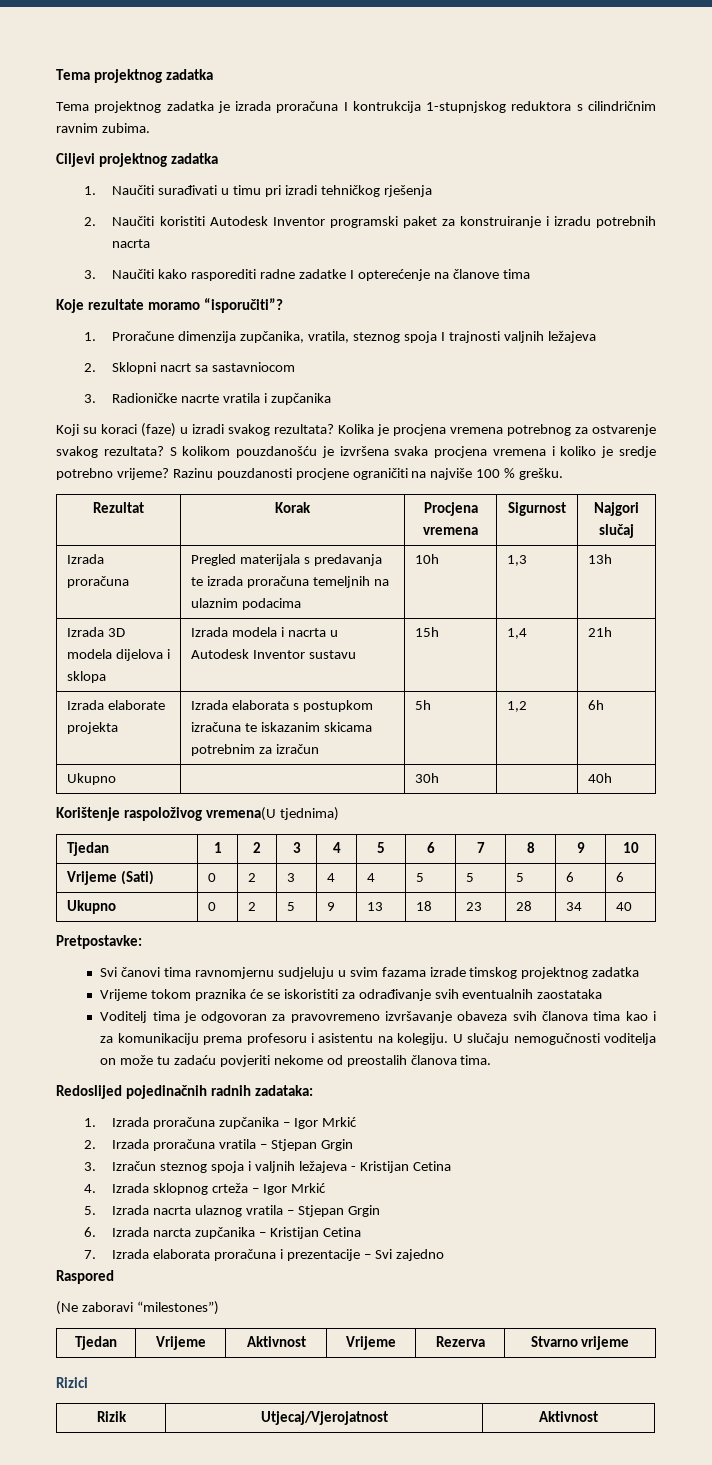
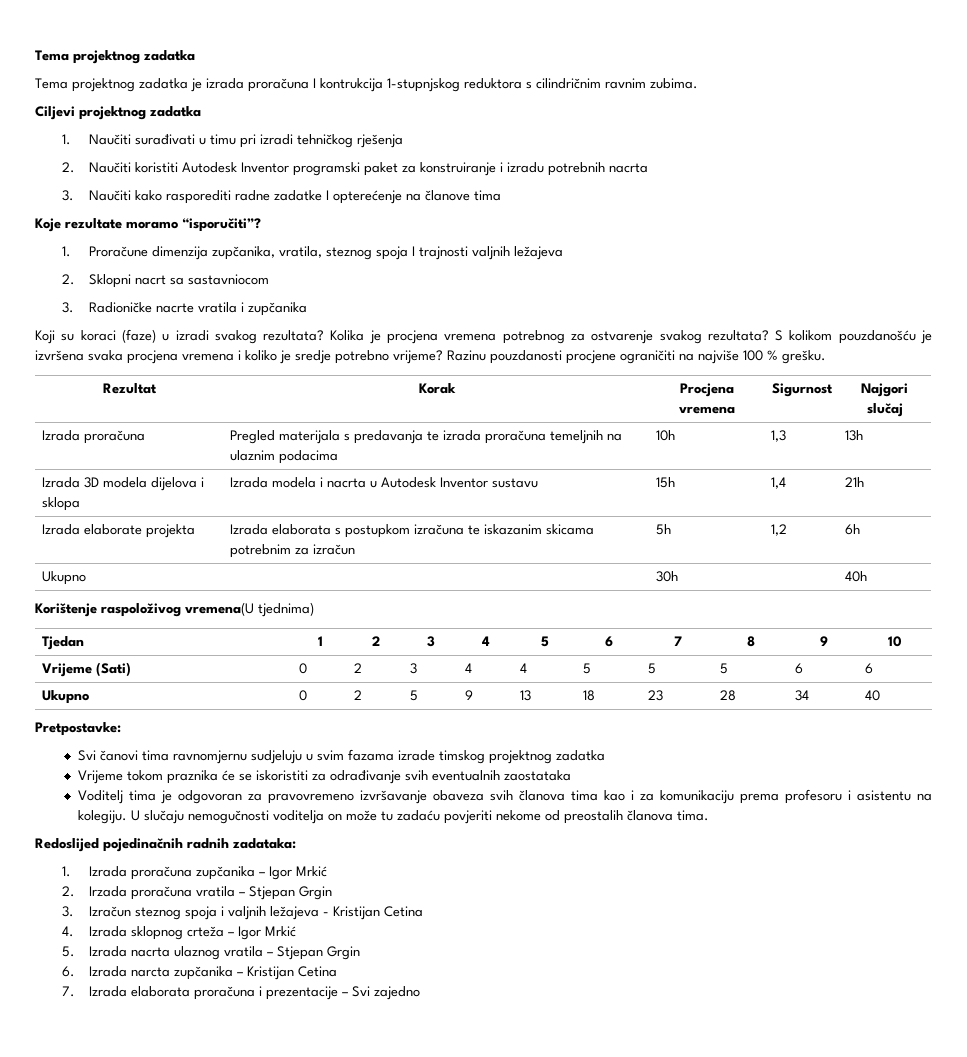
[56,1270,114,1284] [56,1301,219,1315] [75,1336,117,1350] [155,1336,206,1350] [246,1336,306,1347] [346,1336,396,1350] [435,1336,485,1347] [530,1336,630,1350] [56,1377,88,1388] [96,1411,127,1422] [260,1411,388,1425] [539,1411,598,1422] // Raspored // (Ne zaboravi “milestones”) // Tjedan | Vrijeme | Aktivnost | Vrijeme | Rezerva | Stvarno vrijeme // Rizici // Rizik | Utjecaj/Vjerojatnost | Aktivnost -> (421, 993) none

